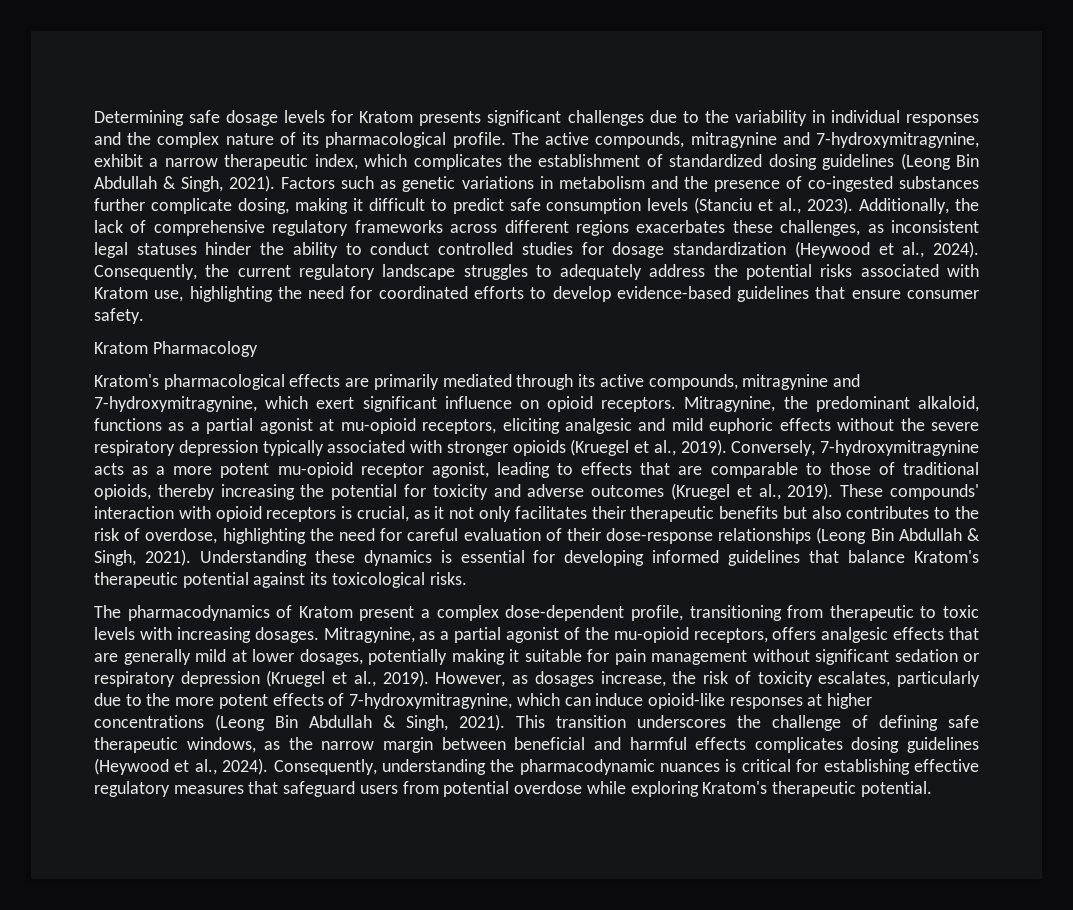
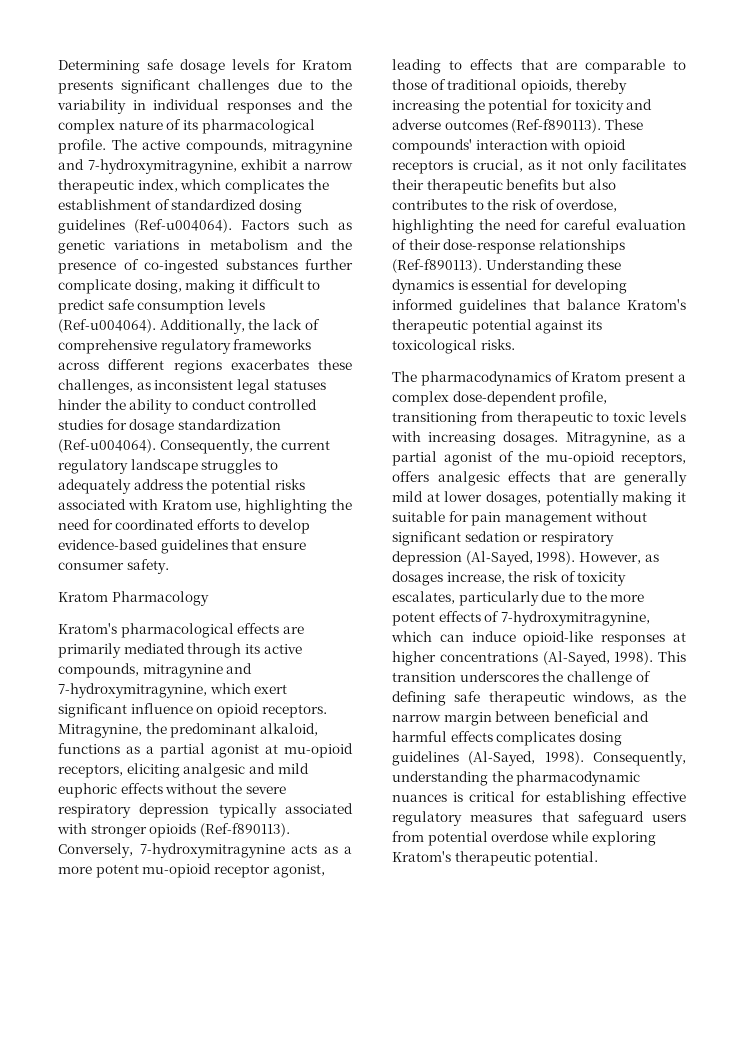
[900,153,980,170] [94,175,276,192] (Leong Bin Abdullah & Singh, 2021). -> [134,219,232,233] (Ref-u004064).
[694,197,854,214] (Stanciu et al., 2023). -> [58,319,156,333] (Ref-u004064).
[794,241,980,258] (Heywood et al., 2024). -> [58,439,156,453] (Ref-u004064).
[570,439,727,456] (Kruegel et al., 2019). -> [199,823,290,837] (Ref-f890113).
[671,483,834,500] (Kruegel et al., 2019). -> [511,119,602,133] (Ref-f890113).
[816,527,980,544] [94,549,191,566] (Leong Bin Abdullah & Singh, 2021). -> [392,259,482,273] (Ref-f890113).
[266,670,429,687] (Kruegel et al., 2019). -> [465,551,576,566] (Al-Sayed, 1998).
[215,714,505,731] (Leong Bin Abdullah & Singh, 2021). -> [542,651,654,666] (Al-Sayed, 1998).
[94,758,269,775] (Heywood et al., 2024). -> [468,751,584,766] (Al-Sayed, 1998).

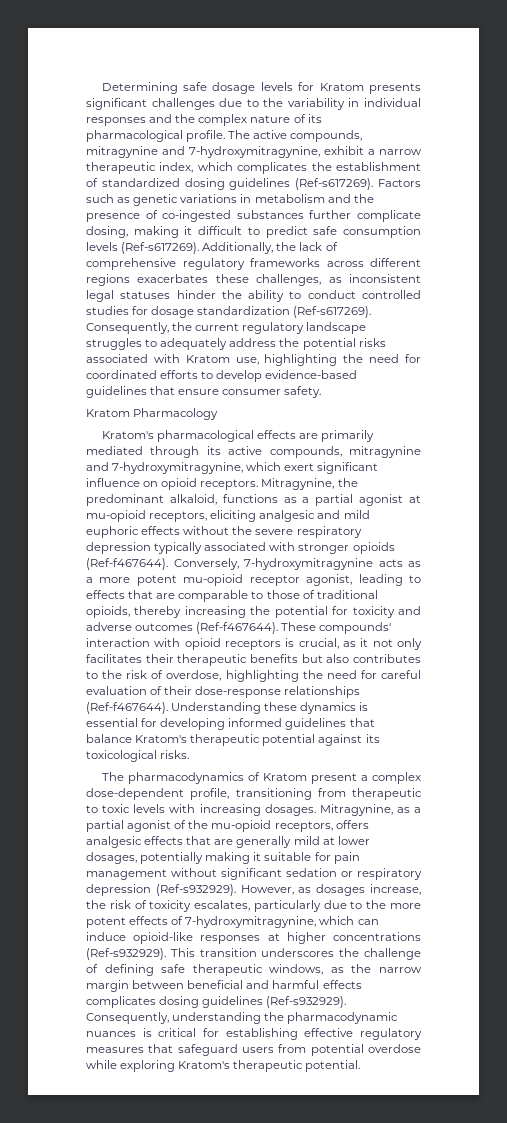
[134,219,232,233] (Ref-u004064). -> [295,178,374,190] (Ref-s617269).
[58,319,156,333] (Ref-u004064). -> [121,242,200,254] (Ref-s617269).
[58,439,156,453] (Ref-u004064). -> [293,306,372,318] (Ref-s617269).
[199,823,290,837] (Ref-f890113). -> [86,558,168,570] (Ref-f467644).
[511,119,602,133] (Ref-f890113). -> [196,622,279,634] (Ref-f467644).
[392,259,482,273] (Ref-f890113). -> [86,702,168,714] (Ref-f467644).
[465,551,576,566] (Al-Sayed, 1998). -> [155,884,236,896] (Ref-s932929).
[542,651,654,666] (Al-Sayed, 1998). -> [86,948,166,960] (Ref-s932929).
[468,751,584,766] (Al-Sayed, 1998). -> [266,996,347,1008] (Ref-s932929).

